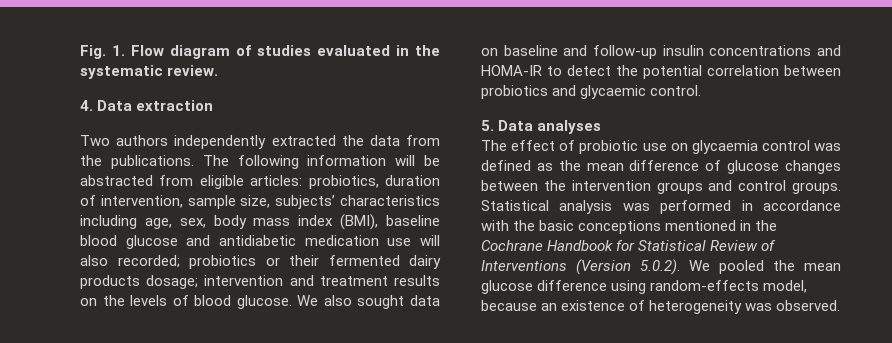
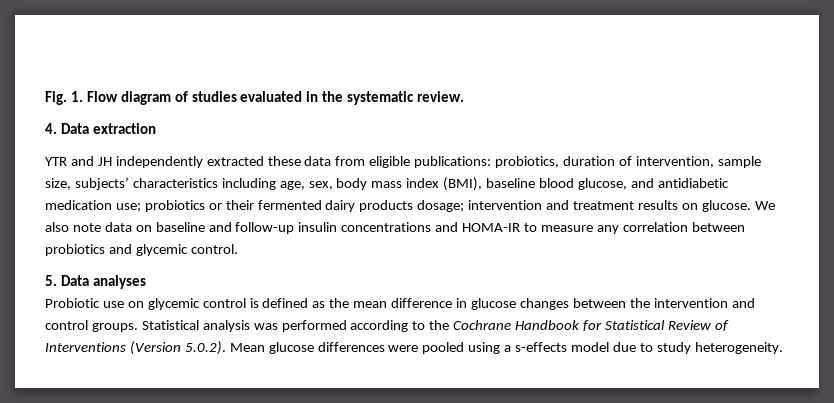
[80,135,169,146] Two authors -> [45,156,112,166] YTR and JH
[341,135,364,146] the -> [267,156,301,166] these
[80,155,440,169] [80,175,303,189] the publications. The following information will be abstracted from eligible articles: -> [369,156,492,168] eligible publications:
[125,235,178,249] glucose -> [577,178,627,190] glucose,
[387,235,440,246] [80,255,180,268] use will also recorded; -> [115,203,141,212] use;
[102,295,232,306] the levels of blood -> (698, 206) none
[357,295,405,309] sought -> [72,223,101,232] note
[567,65,702,79] detect the potential -> [540,225,619,234] measure any
[580,85,647,99] glycaemic -> [135,244,188,256] glycemic
[481,140,841,154] The effect of probiotic use on glycaemia control was -> [45,298,259,310] Probiotic use on glycemic control is
[705,160,722,171] of -> [456,298,468,308] in
[656,182,703,194] groups -> (728, 303) none
[741,200,841,211] [481,220,752,234] in accordance with the basic conceptions mentioned in -> [350,320,426,332] according to
[689,260,841,274] [481,280,808,294] [481,300,841,314] We pooled the mean glucose difference using random-effects model, because an existence of heterogeneity was observed. -> [229,342,783,354] Mean glucose differences were pooled using a s-effects model due to study heterogeneity.

